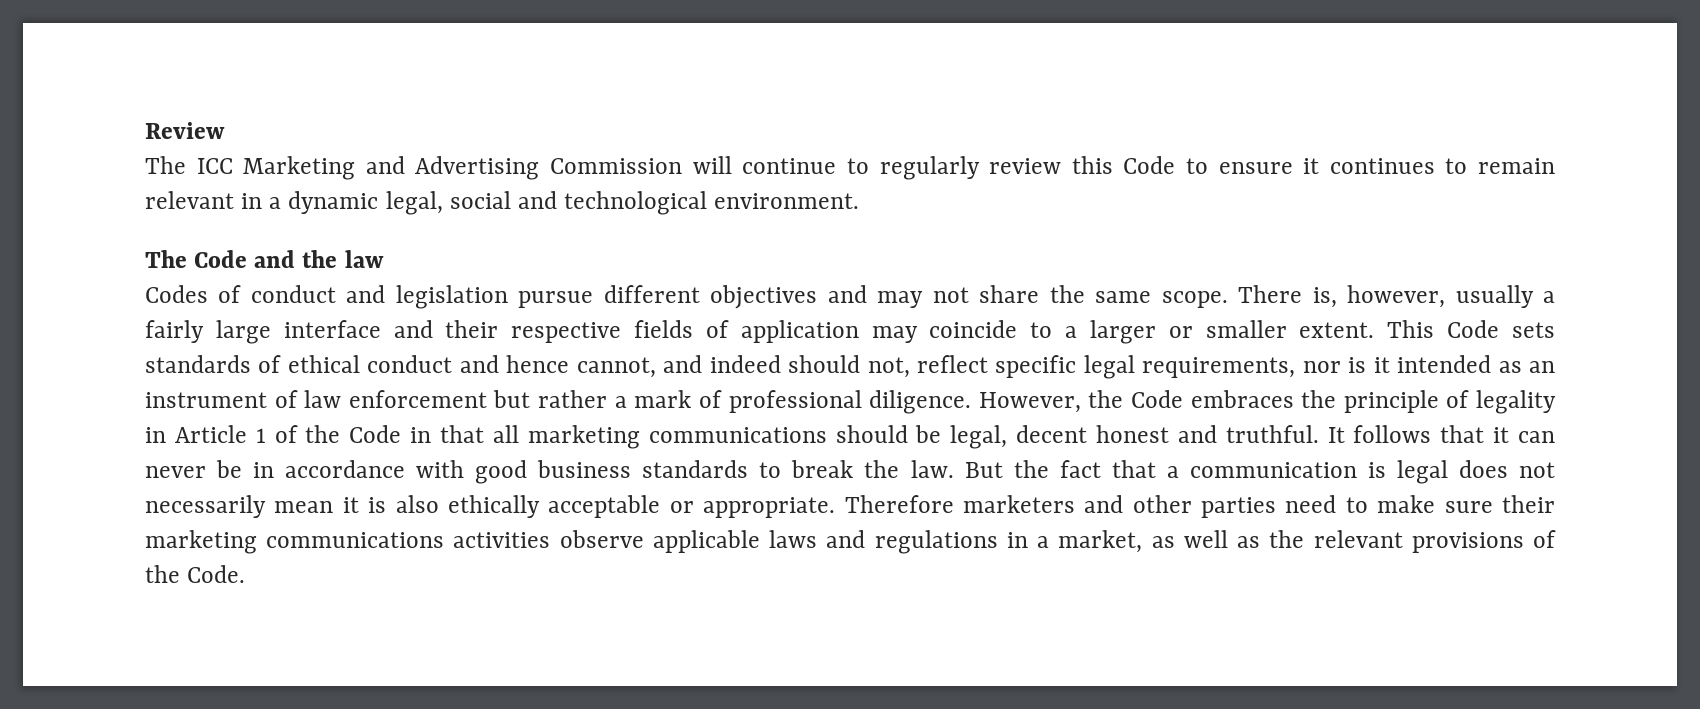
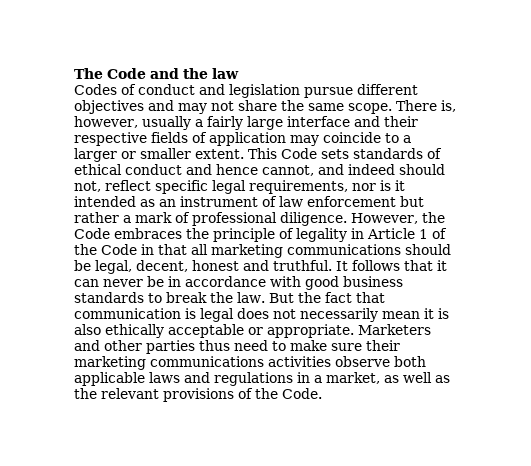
[145,122,225,139] [145,156,1555,180] [145,191,860,215] Review // The ICC Marketing and Advertising Commission will continue to regularly review this Code to ensure it continues to remain relevant in a dynamic legal, social and technological environment. // -> (74, 73) none
[1016,425,1088,443] decent -> [136,260,188,272] decent,
[1166,466,1179,478] a -> (385, 297) none
[844,495,1075,513] Therefore marketers -> [358,324,431,335] Marketers
(1277, 507) none -> [199,340,230,351] thus
(644, 539) none -> [394,356,426,367] both

